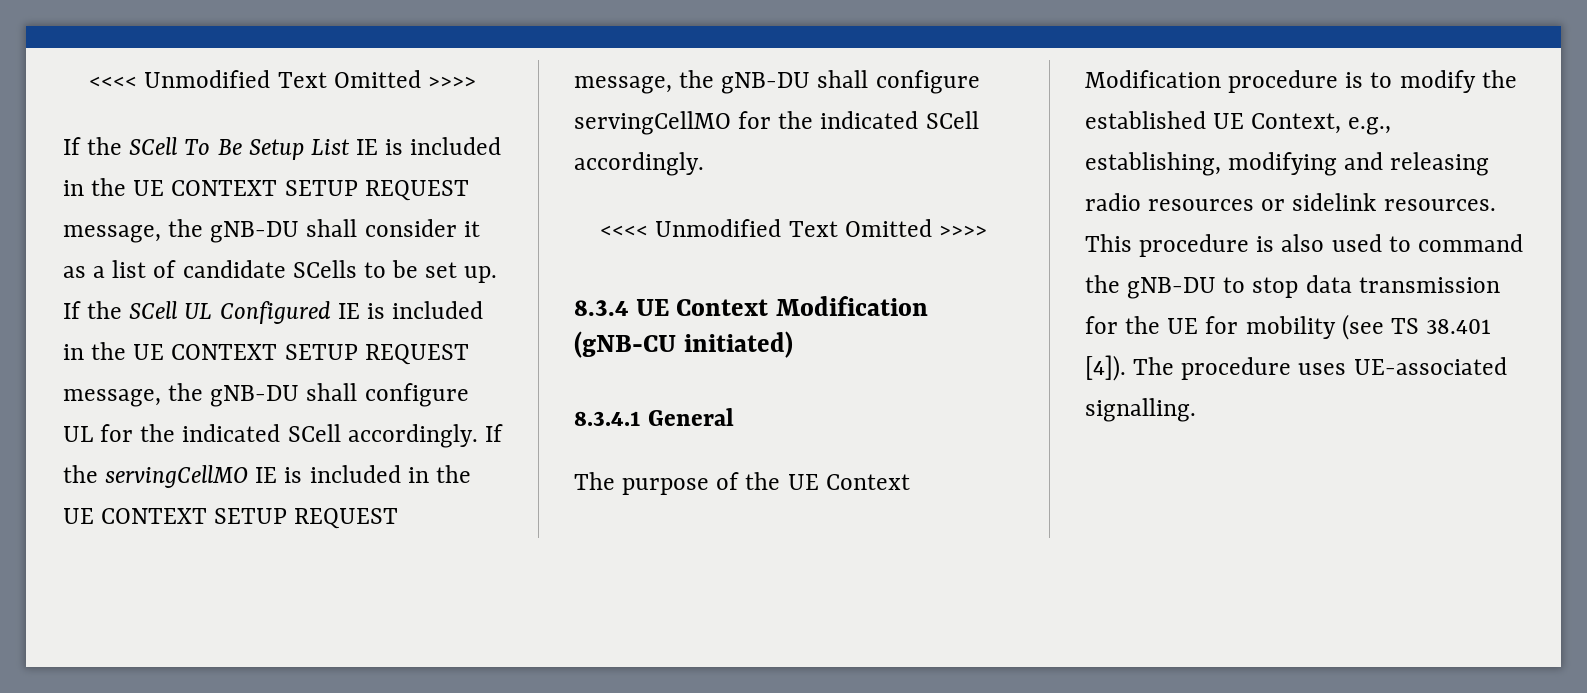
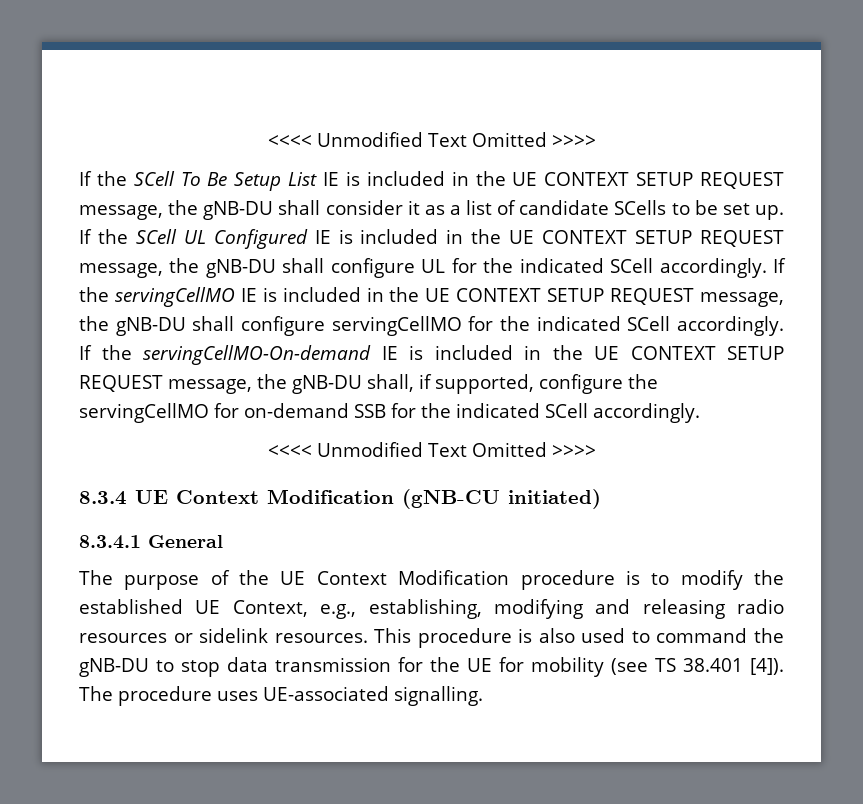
(704, 164) none -> [79,345,784,365] [79,374,658,394] [79,403,700,423] If the servingCellMO-On-demand IE is included in the UE CONTEXT SETUP REQUEST message, the gNB-DU shall, if supported, configure the servingCellMO for on-demand SSB for the indicated SCell accordingly.

